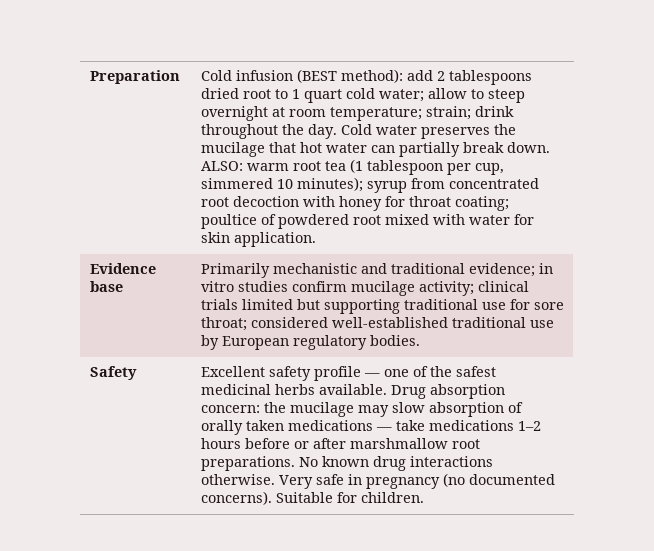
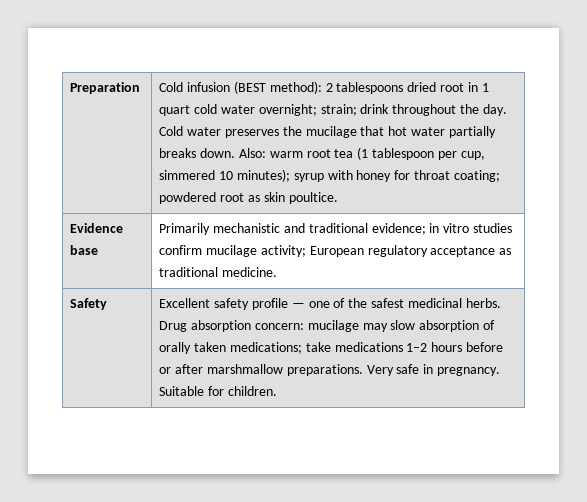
[406,70,433,81] add -> (322, 87) none
[274,89,288,99] to -> [467,82,478,92] in
[378,88,525,103] [200,106,422,121] water; allow to steep overnight at room temperature; -> [221,104,317,116] water overnight;
[370,142,550,157] [200,161,243,171] can partially break down. ALSO: -> [448,126,496,138] [159,148,267,158] partially breaks down. Also:
[410,178,539,189] [200,196,299,207] from concentrated root decoction -> (324, 177) none
[200,214,534,229] [200,232,316,247] poultice of powdered root mixed with water for skin application. -> [159,192,338,204] powdered root as skin poultice.
[477,281,529,292] [200,299,564,314] [200,317,554,331] [200,335,420,350] clinical trials limited but supporting traditional use for sore throat; considered well-established traditional use by European regulatory bodies. -> [309,245,512,257] [159,267,278,277] European regulatory acceptance as traditional medicine.
[274,384,387,395] herbs available. -> [465,298,501,308] herbs.
[263,402,286,413] the -> (305, 326) none
[287,420,392,431] medications — -> [230,342,303,354] medications;
[451,439,480,449] [200,456,493,471] [200,473,555,489] [200,491,272,505] root preparations. No known drug interactions otherwise. Very safe in pregnancy (no documented concerns). -> [286,364,500,376] preparations. Very safe in pregnancy.

